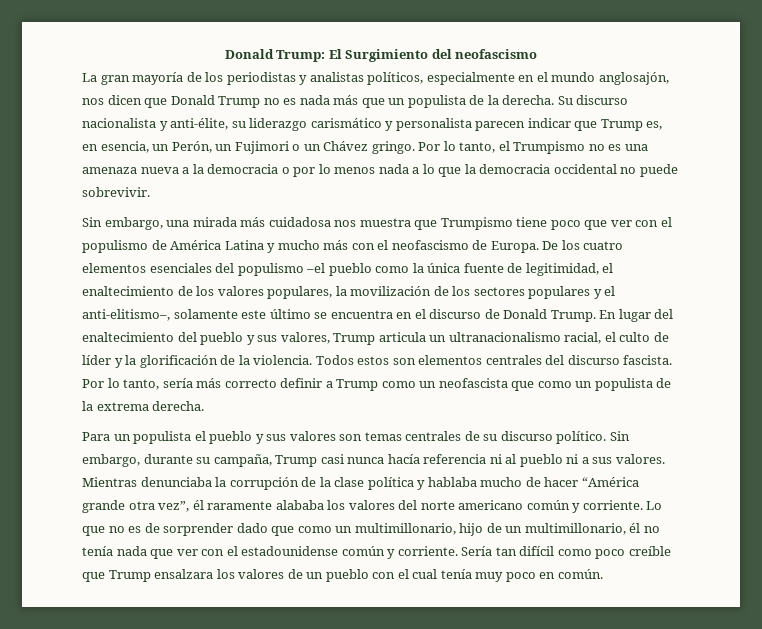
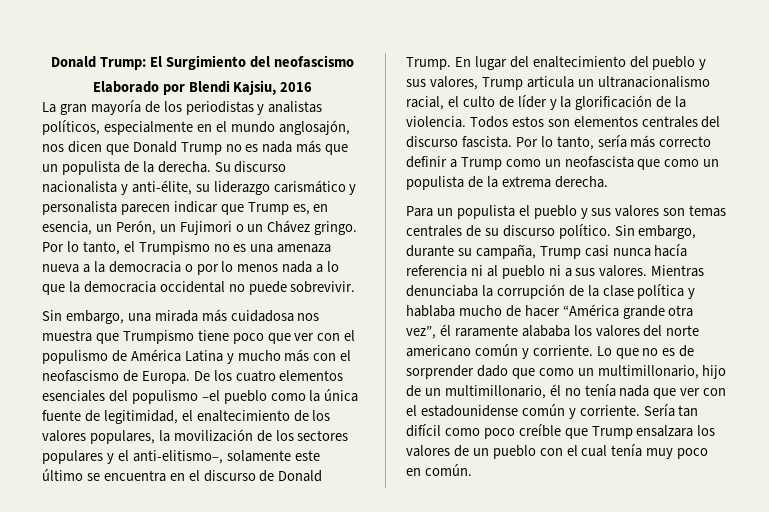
(538, 54) none -> [92,80,313,95] // Elaborado por Blendi Kajsiu, 2016

